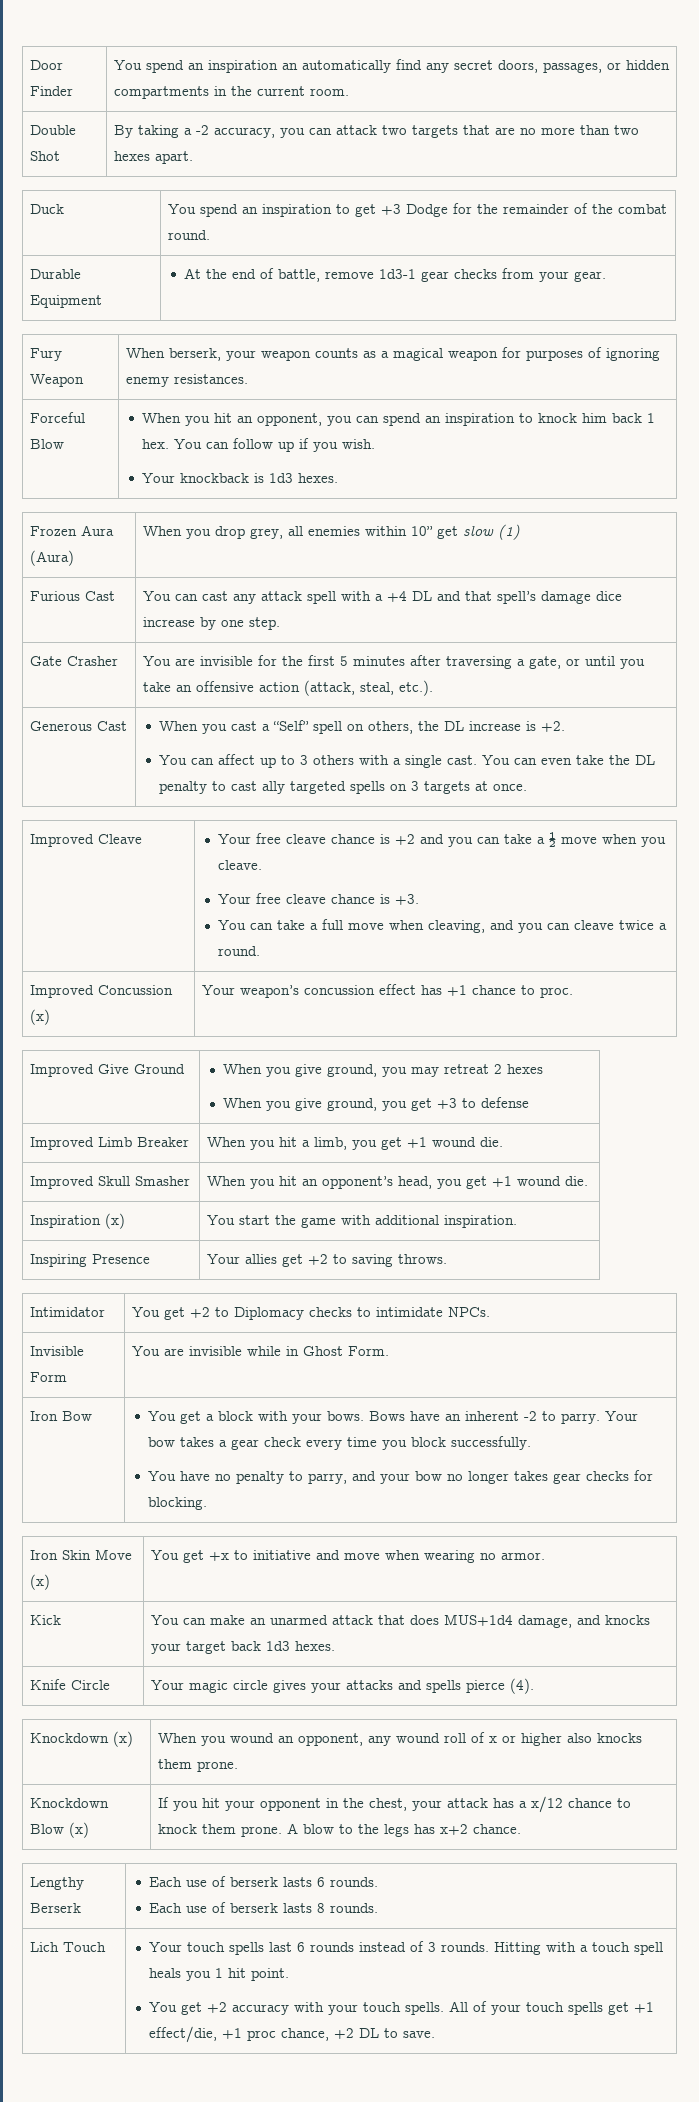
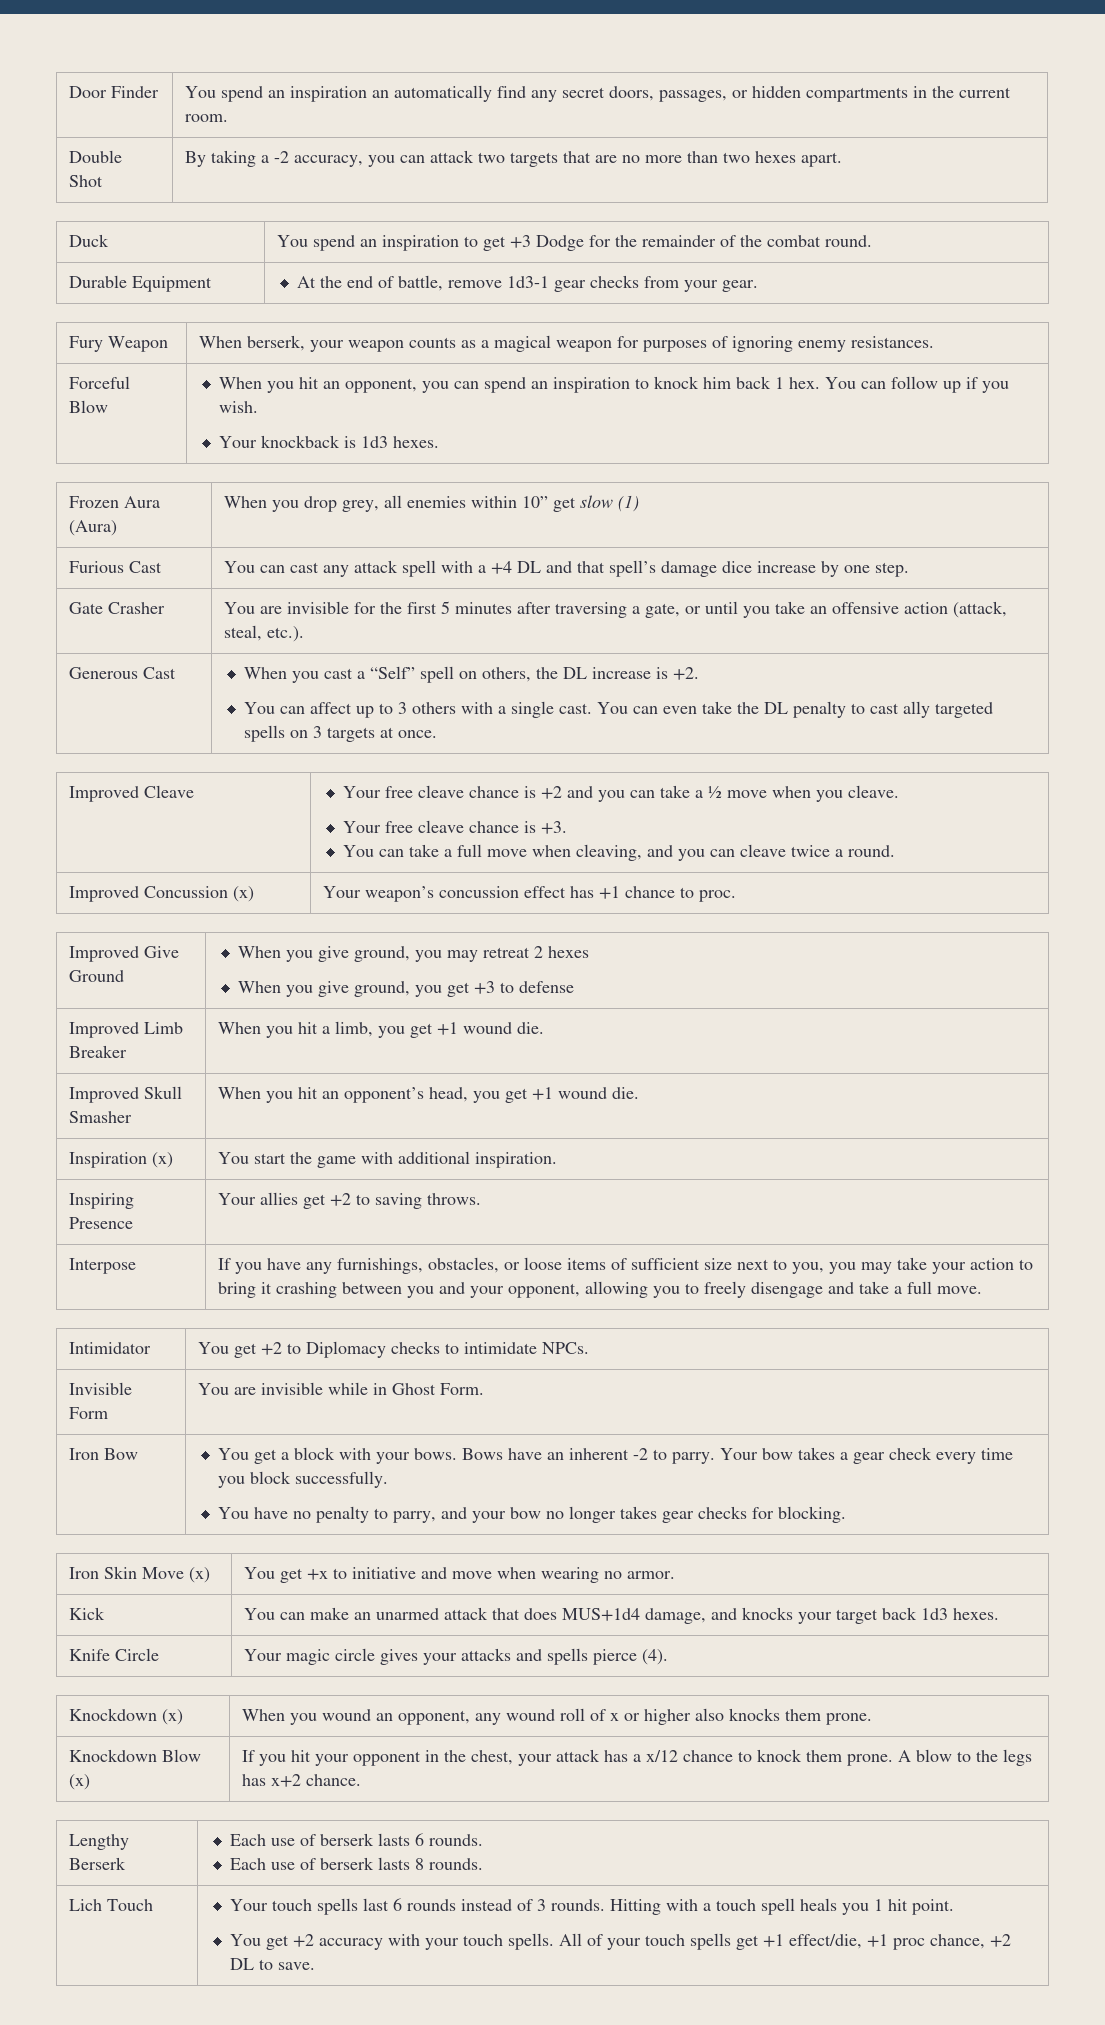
(447, 1259) none -> [69,1258,137,1274] [218,1257,1034,1274] [218,1281,983,1298] // Interpose | If you have any furnishings, obstacles, or loose items of sufficient size next to you, you may take your action to bring it crashing between you and your opponent, allowing you to freely disengage and take a full move.

